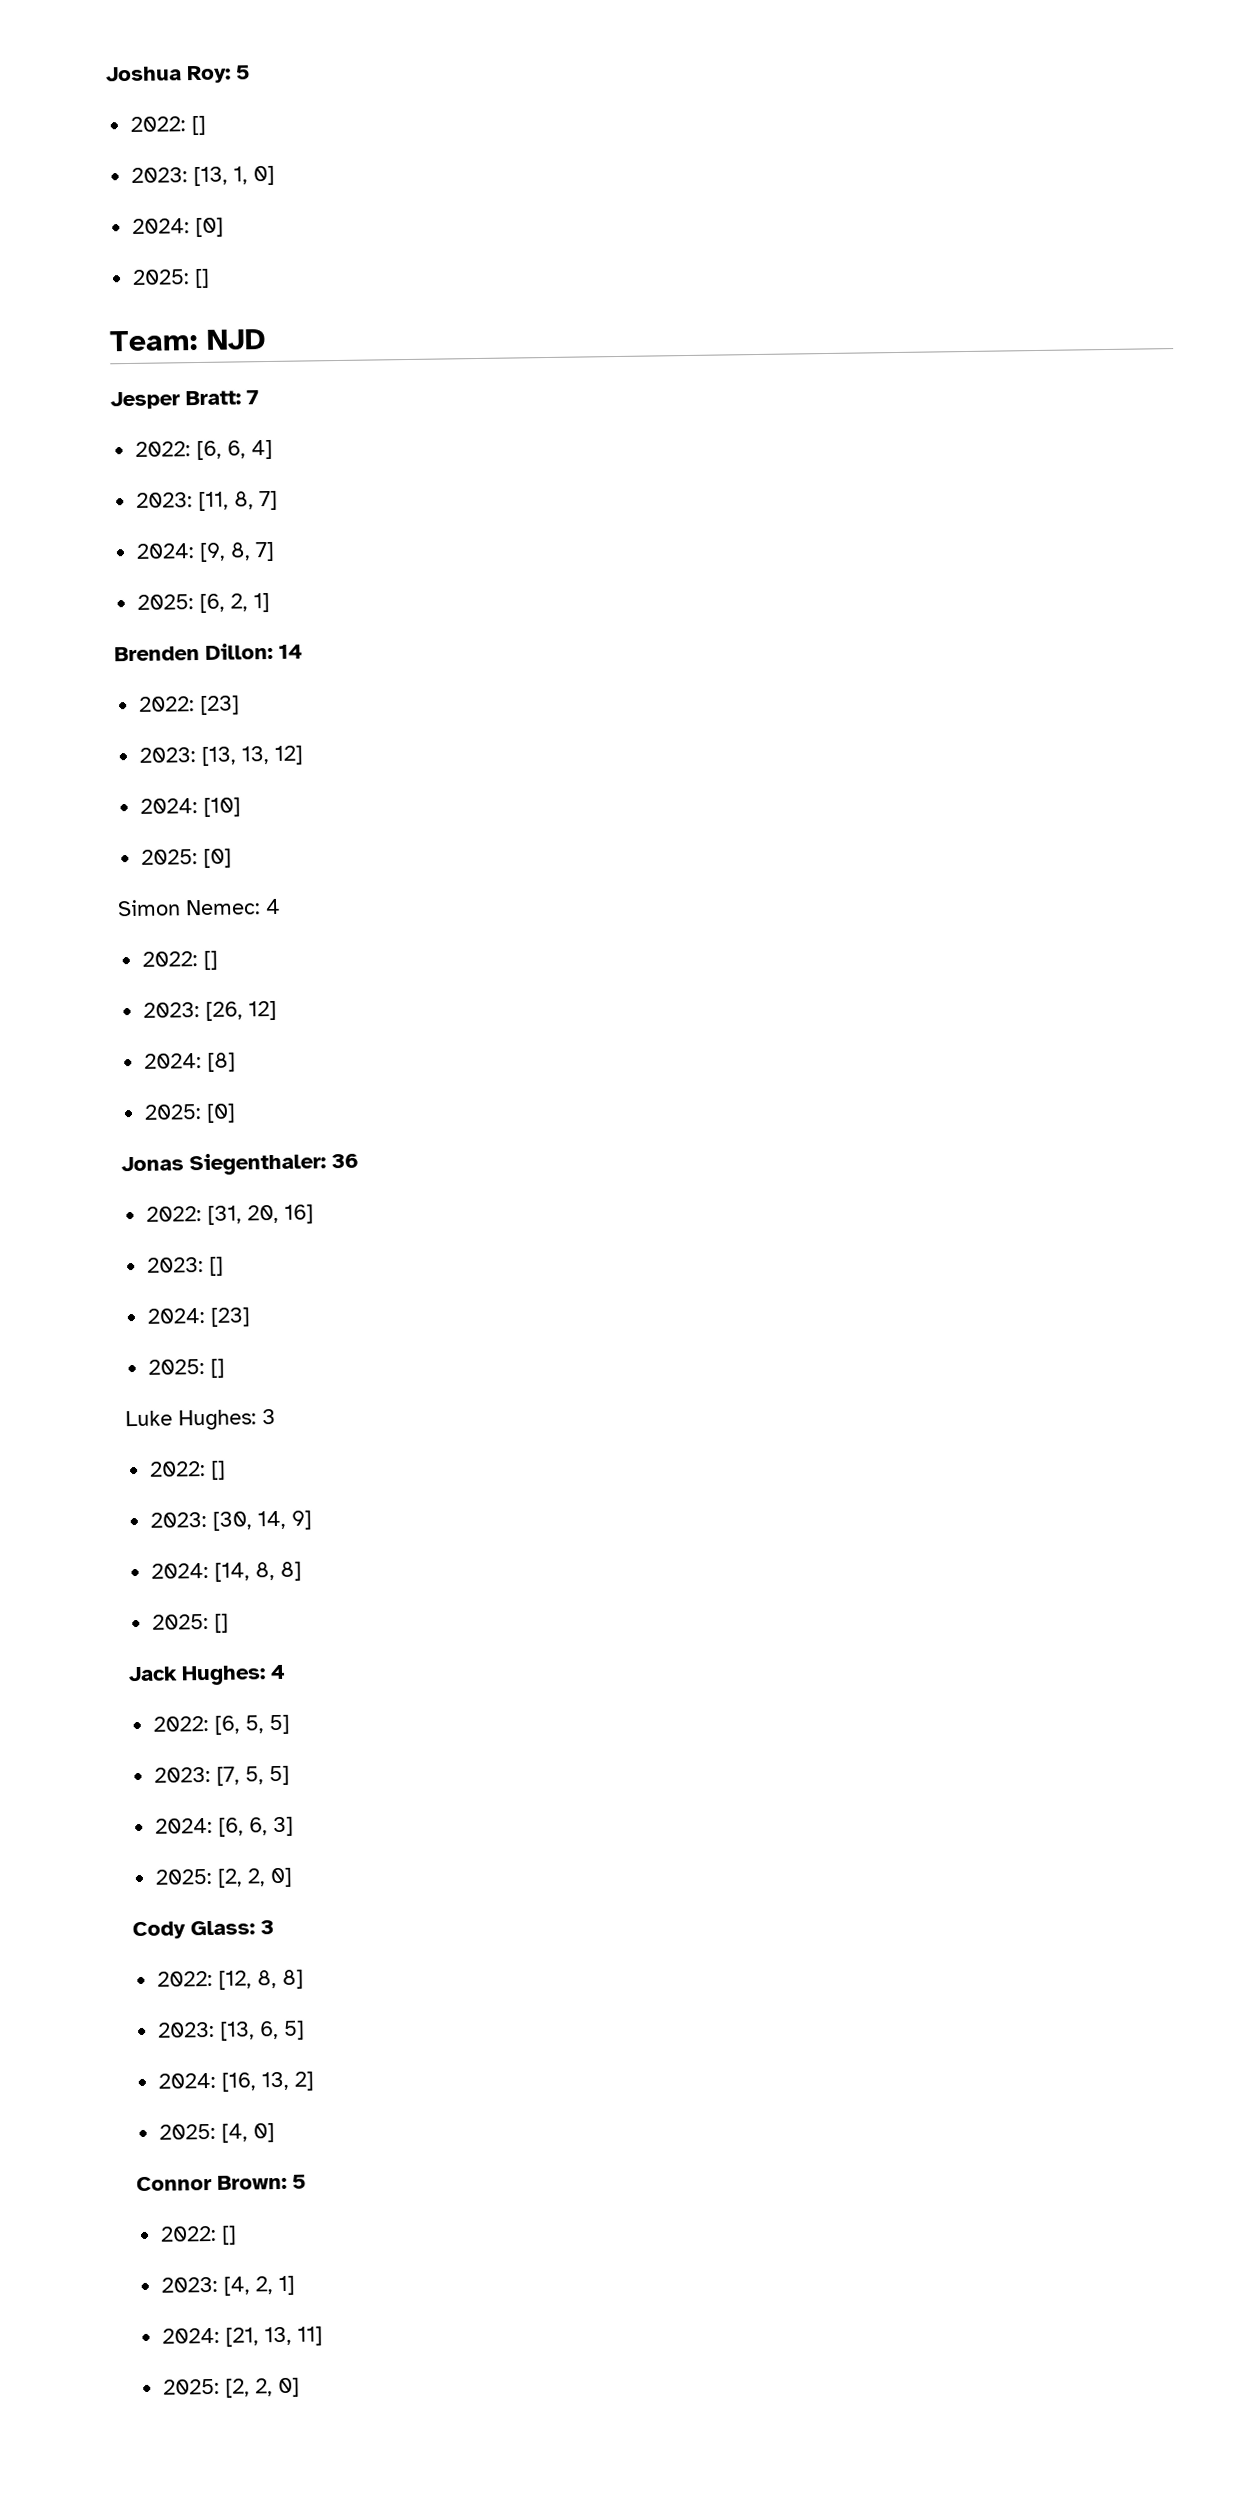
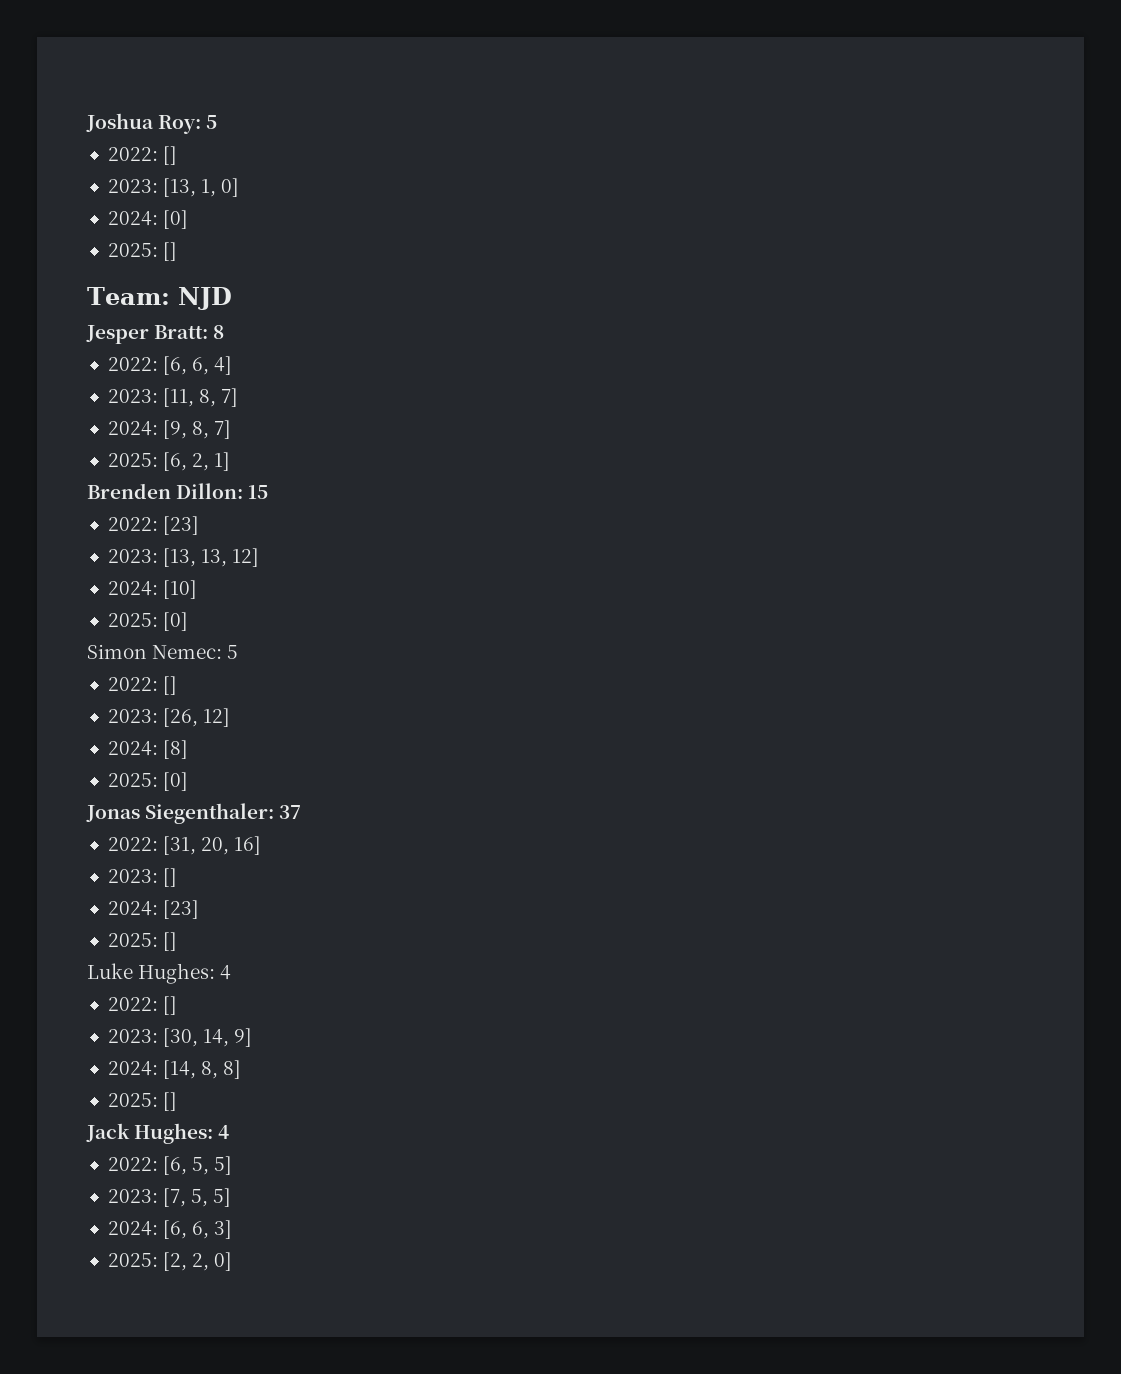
[246,390,259,405] 7 -> [213,325,225,339] 8
[278,644,303,659] 14 -> [248,485,269,499] 15
[265,898,281,915] 4 -> [227,645,239,659] 5
[331,1153,359,1169] 36 -> [279,805,302,819] 37
[262,1409,276,1425] 3 -> [220,965,232,980] 4
[132,1920,274,1940] [157,1969,305,1990] [157,2020,306,2041] [158,2071,315,2092] [159,2123,276,2143] [136,2174,306,2192] [160,2225,238,2245] [161,2275,296,2296] [162,2326,324,2347] [163,2377,301,2398] // Cody Glass: 3 // 2022: [12, 8, 8] // 2023: [13, 6, 5] // 2024: [16, 13, 2] // 2025: [4, 0] // Connor Brown: 5 // 2022: [] // 2023: [4, 2, 1] // 2024: [21, 13, 11] // 2025: [2, 2, 0] -> (233, 1261) none

